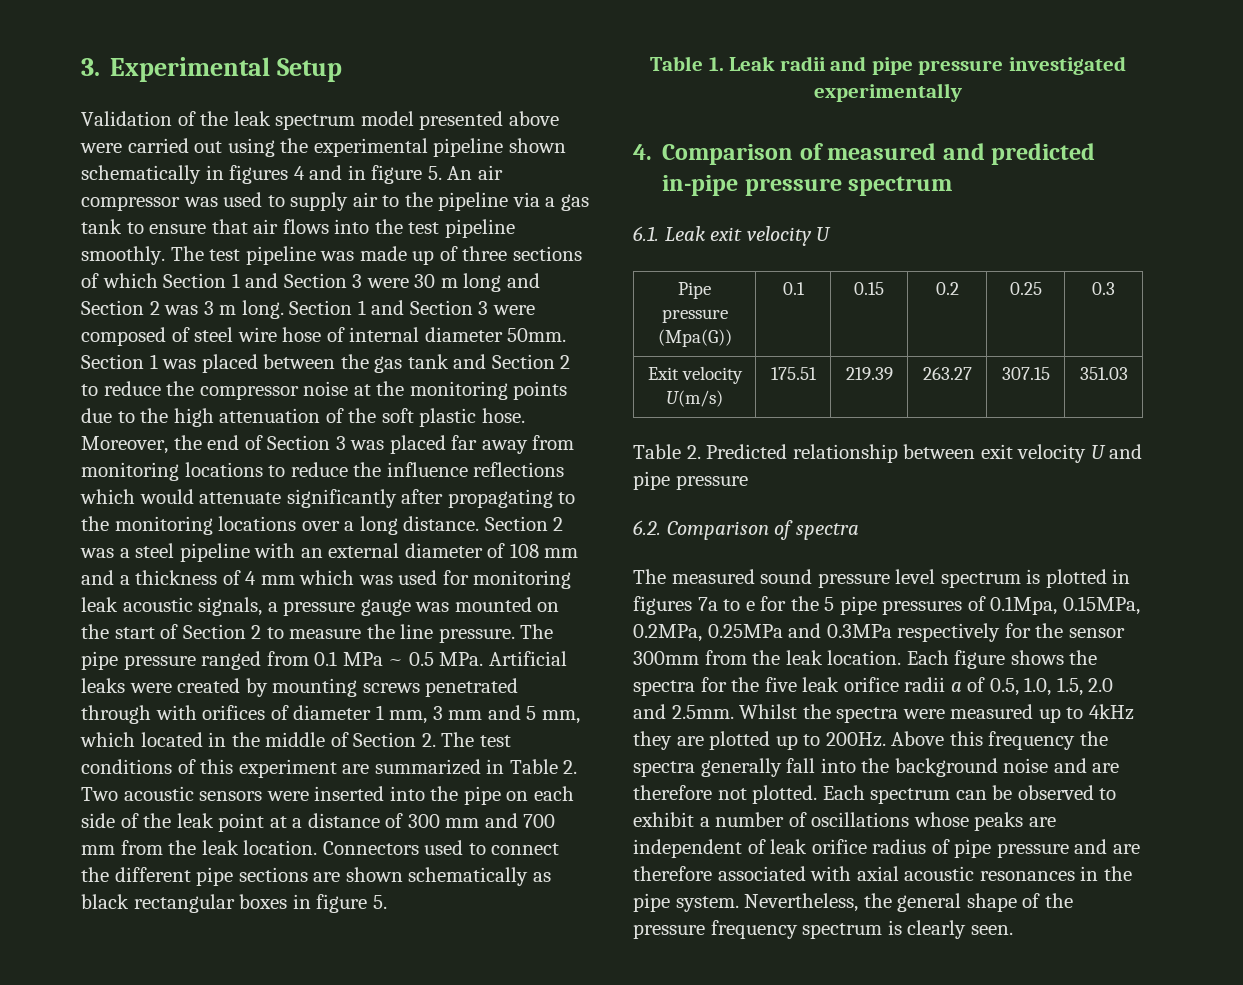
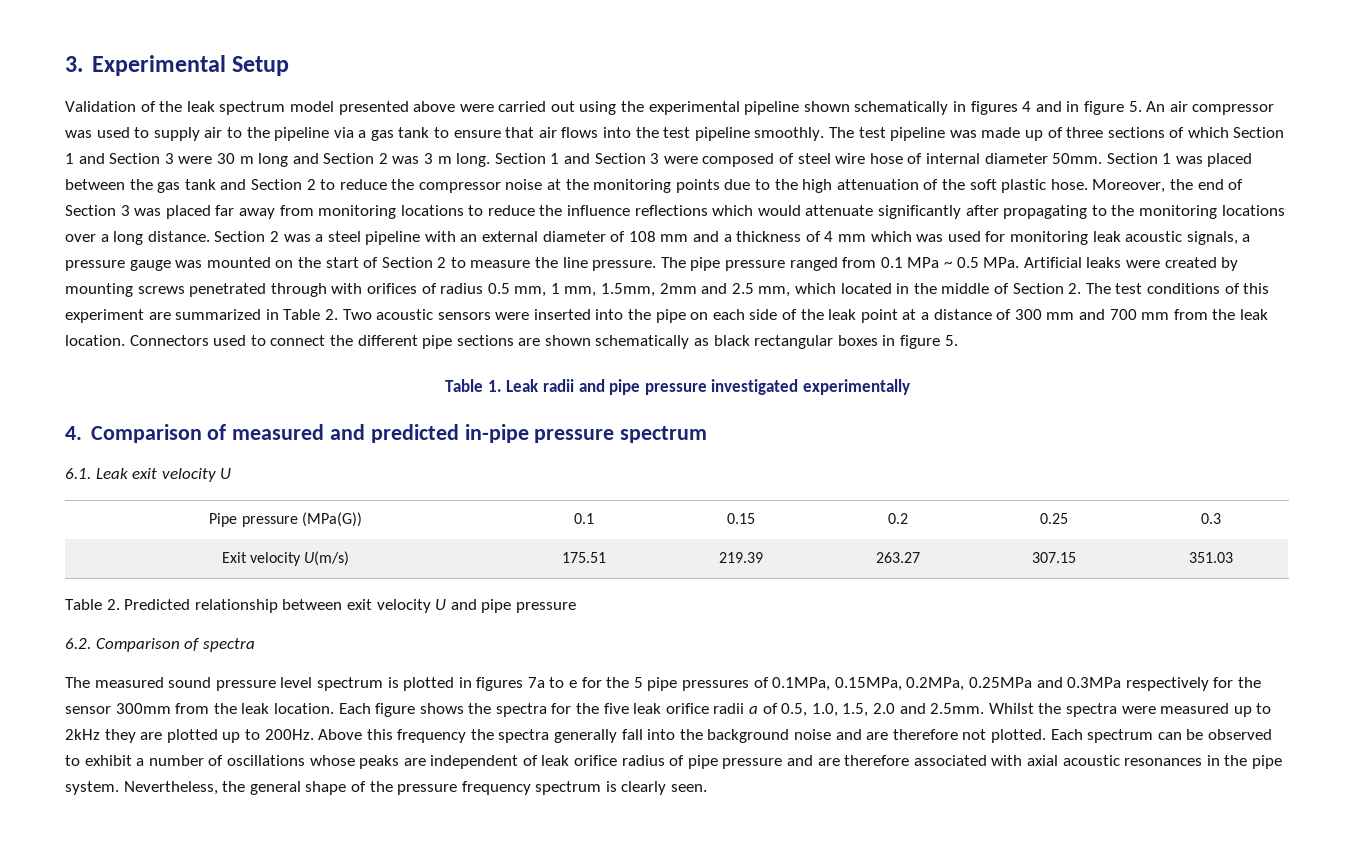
[293,705,537,724] diameter 1 mm, 3 mm and 5 -> [440,283,754,297] radius 0.5 mm, 1 mm, 1.5mm, 2mm and 2.5
[657,329,732,347] (Mpa(G)) -> [301,512,362,527] (MPa(G))
[990,596,1058,615] 0.1Mpa, -> [772,677,831,691] 0.1MPa,
[1088,704,1134,720] 4kHz -> [65,729,100,740] 2kHz

